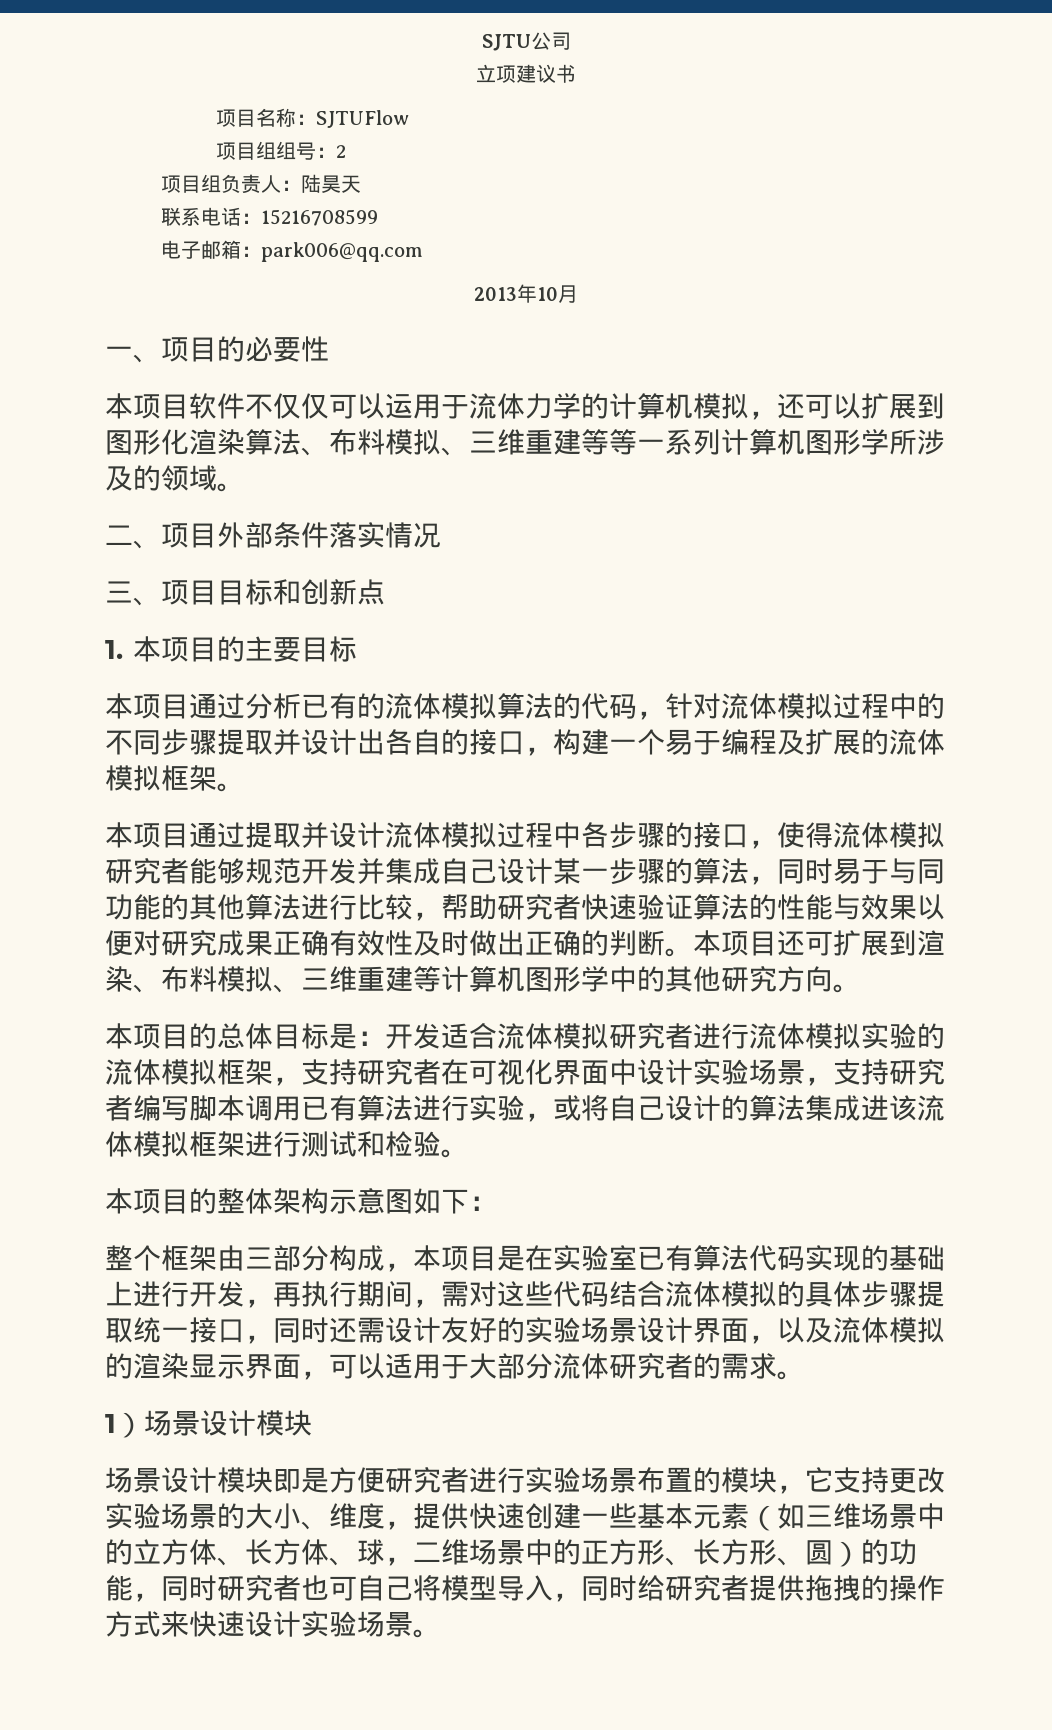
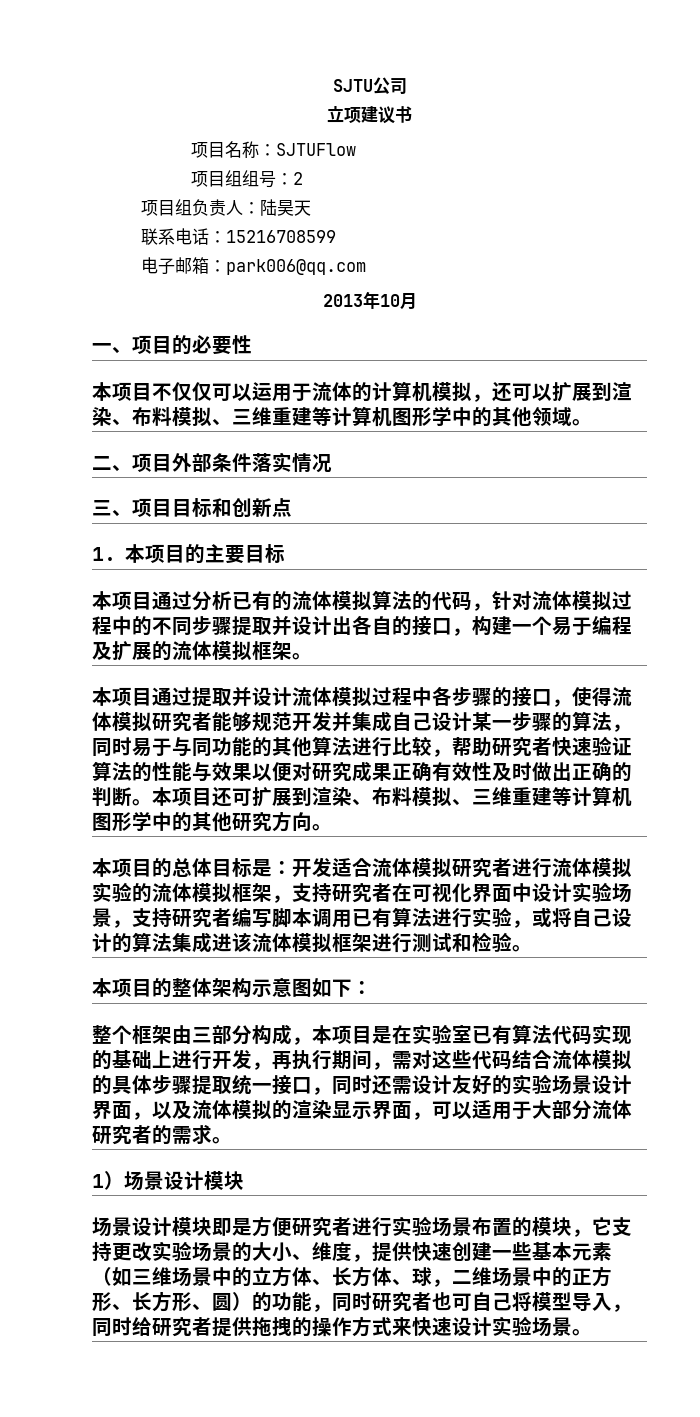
[189,393,245,419] 软件 -> (152, 392) none
[525,393,581,419] 力学 -> (352, 391) none
[105,429,945,456] [105,465,161,491] 图形化渲染算法、布料模拟、三维重建等等一系列计算机图形学所涉及的 -> [612,382,632,401] [92,406,532,427] 渲染、布料模拟、三维重建等计算机图形学中的其他

